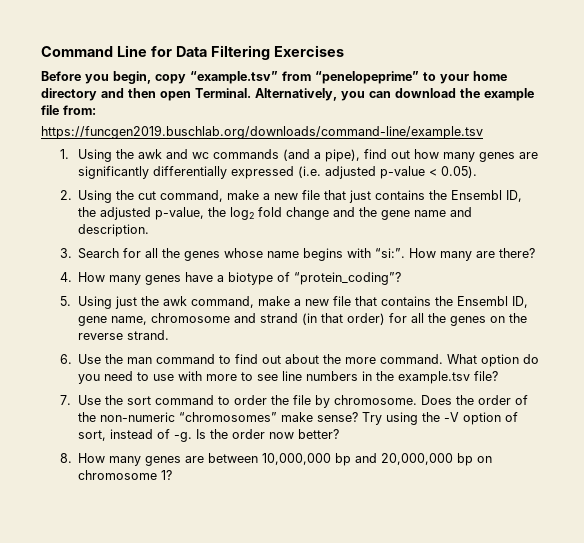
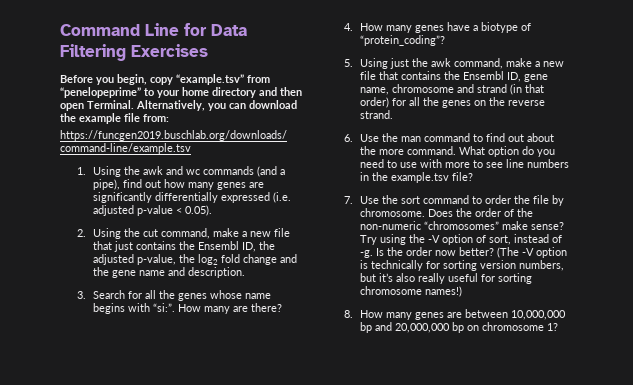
(340, 434) none -> [497,247,568,258] [360,260,565,271] [360,273,533,284] [360,286,463,297] (The -V option is technically for sorting version numbers, but it’s also really useful for sorting chromosome names!)

